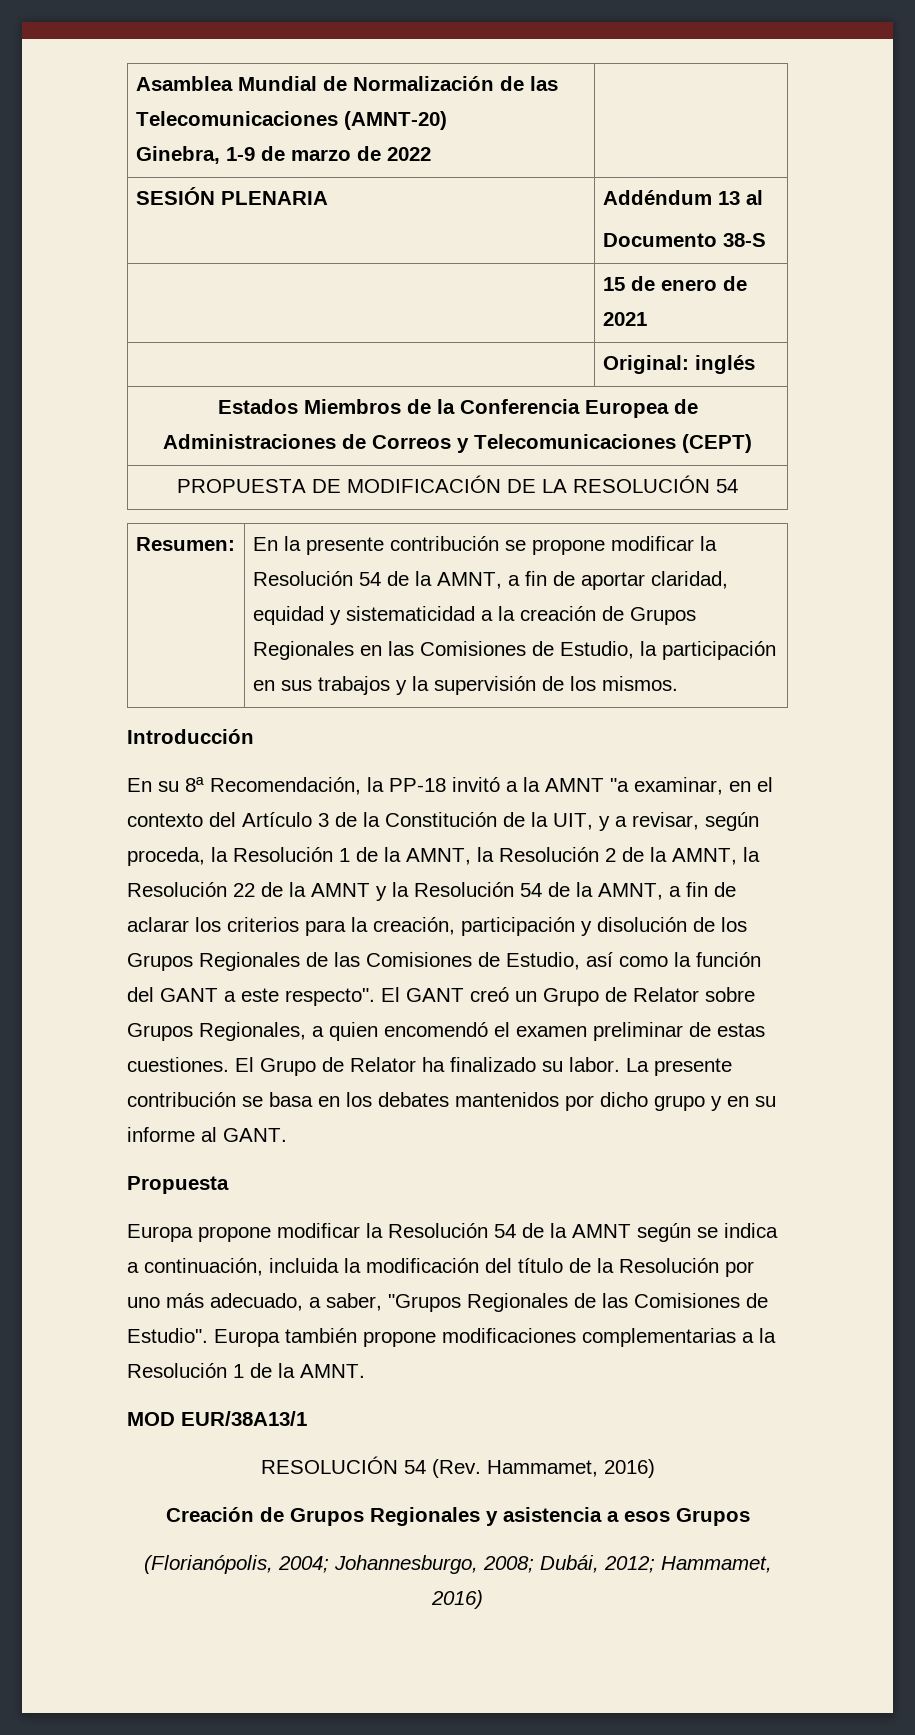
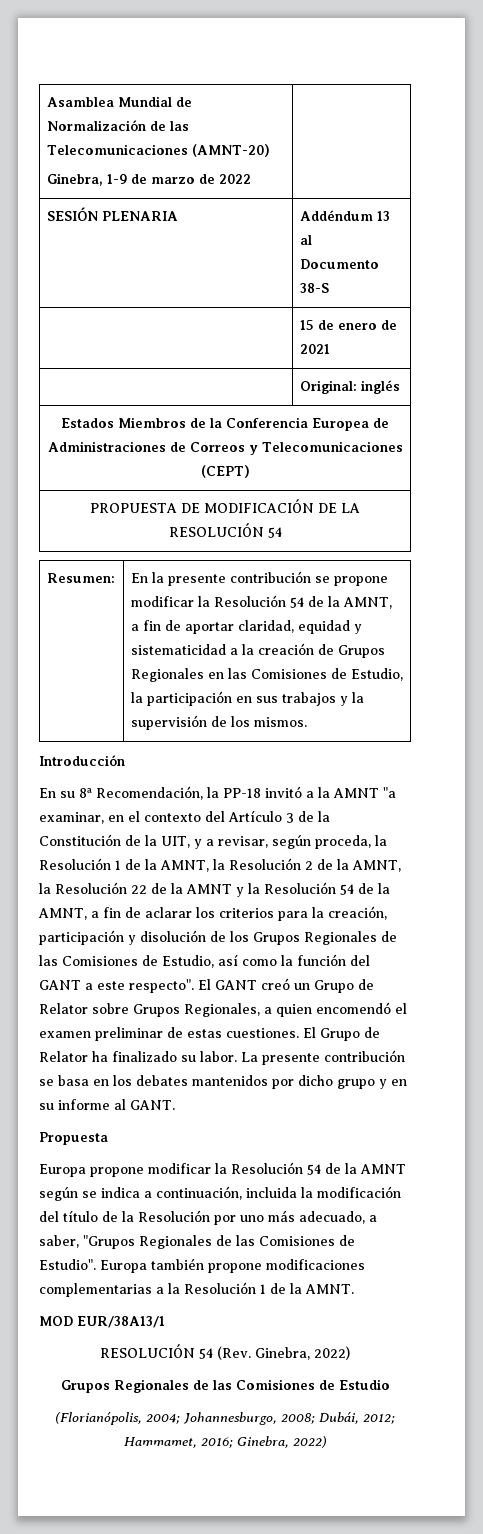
[486,1459,655,1478] [165,1507,750,1526] Hammamet, 2016) // Creación de Grupos Regionales y asistencia a esos Grupos -> [255,1346,350,1360] [60,1379,390,1393] Ginebra, 2022) // Grupos Regionales de las Comisiones de Estudio
[431,1590,483,1609] 2016) -> [200,1436,327,1448] 2016; Ginebra, 2022)

